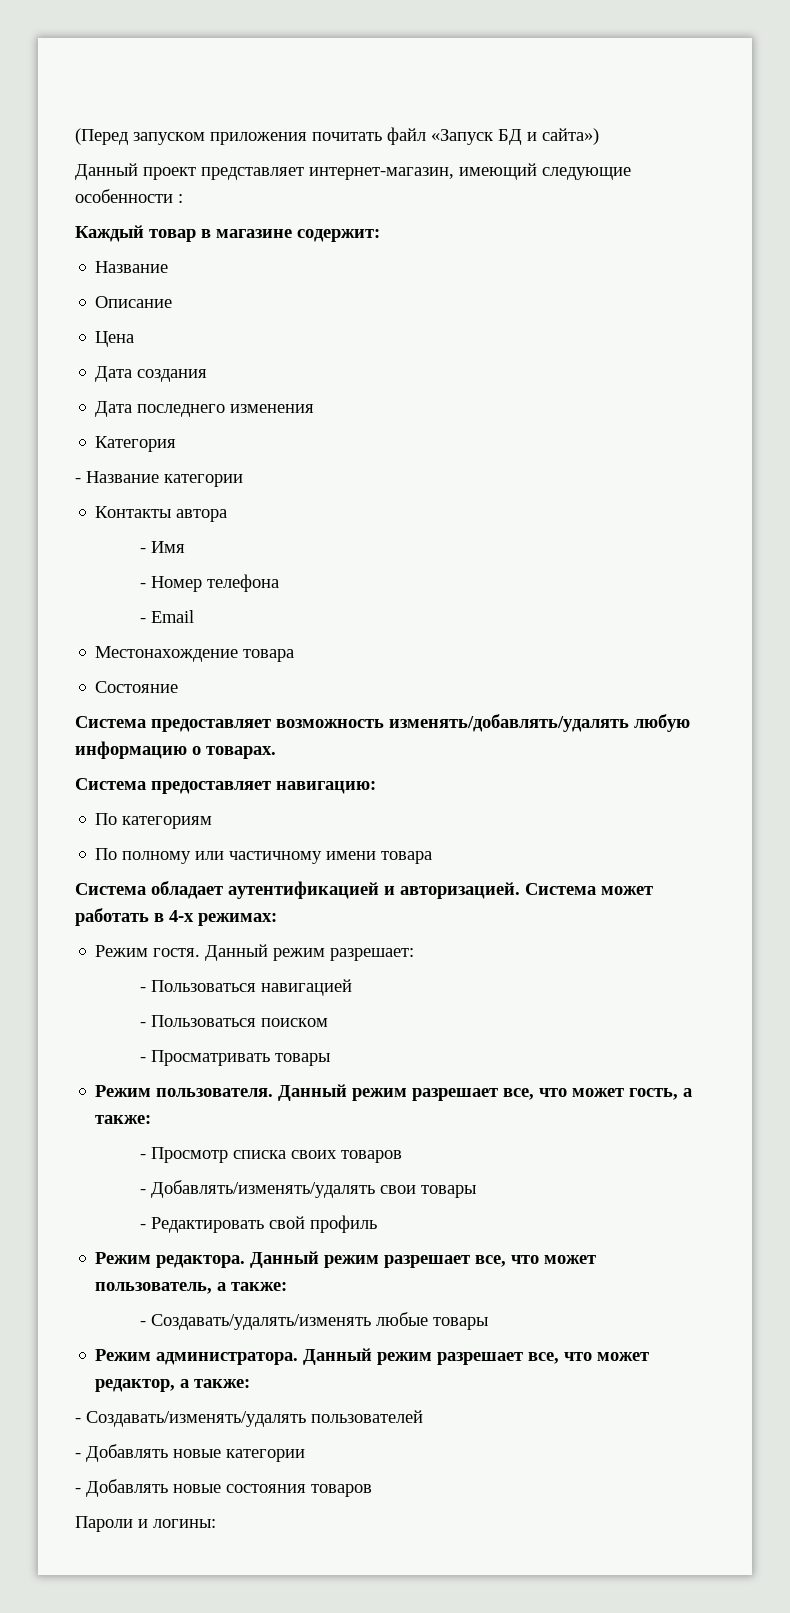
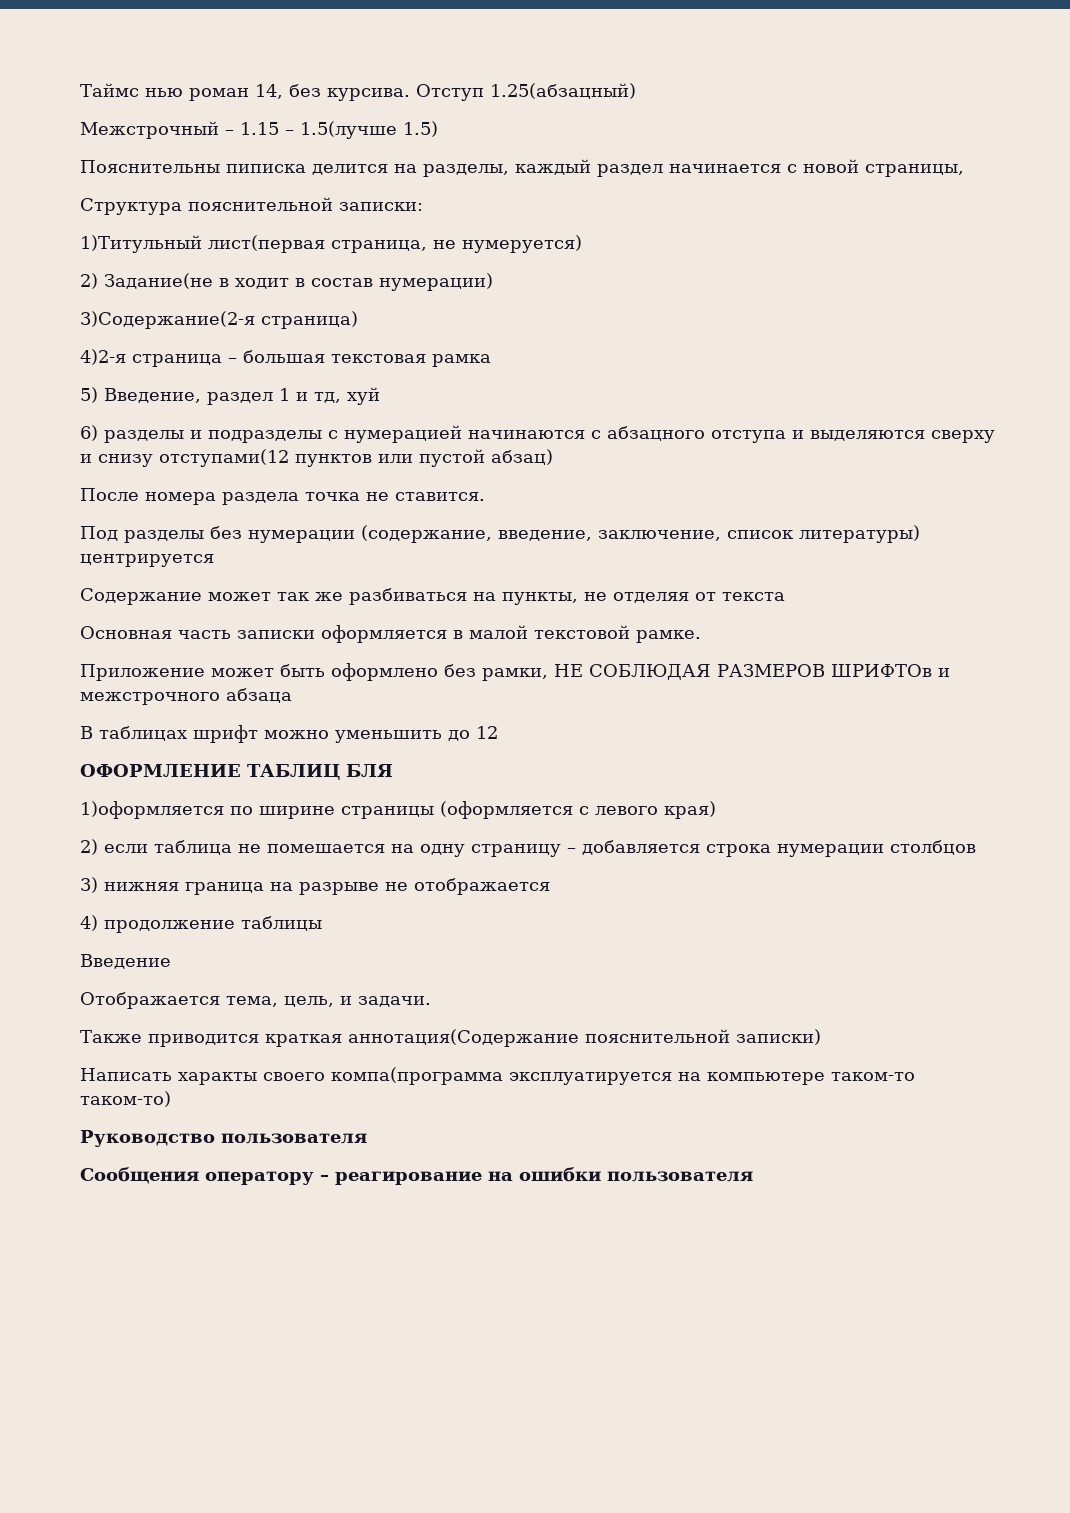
[75,127,599,145] [75,163,631,180] [75,189,183,203] [75,225,380,242] [95,261,169,273] [95,296,173,308] [95,331,135,347] [95,366,208,382] [95,401,315,417] [95,436,177,452] [75,471,243,487] [95,506,228,522] [139,541,185,553] [139,574,279,592] [139,610,194,623] [95,646,295,662] [95,681,179,693] [75,714,690,732] [75,741,276,759] [75,778,376,794] [95,813,213,829] [95,848,433,864] [75,881,653,899] [75,908,277,926] [95,944,415,961] [139,979,352,996] [139,1015,328,1027] [139,1050,330,1066] [95,1084,693,1101] [95,1115,152,1124] [139,1147,402,1163] [139,1180,476,1198] [139,1215,377,1233] [95,1251,597,1268] [95,1282,288,1294] [139,1312,488,1330] [95,1348,650,1365] [95,1379,251,1392] [75,1410,423,1427] [75,1444,305,1462] [75,1479,372,1497] [75,1516,216,1532] (Перед запуском приложения почитать файл «Запуск БД и сайта») // Данный проект представляет интернет-магазин, имеющий следующие особенности : // Каждый товар в магазине содержит: // Название // Описание // Цена // Дата создания // Дата последнего изменения // Категория // - Название категории // Контакты автора // - Имя // - Номер телефона // - Email // Местонахождение товара // Состояние // Система предоставляет возможность изменять/добавлять/удалять любую информацию о товарах. // Система предоставляет навигацию: // По категориям // По полному или частичному имени товара // Система обладает аутентификацией и авторизацией. Система может работать в 4-х режимах: // Режим гостя. Данный режим разрешает: // - Пользоваться навигацией // - Пользоваться поиском // - Просматривать товары // Режим пользователя. Данный режим разрешает все, что может гость, а также: // - Просмотр списка своих товаров // - Добавлять/изменять/удалять свои товары // - Редактировать свой профиль // Режим редактора. Данный режим разрешает все, что может пользователь, а также: // - Создавать/удалять/изменять любые товары // Режим администратора. Данный режим разрешает все, что может редактор, а также: // - Создавать/изменять/удалять пользователей // - Добавлять новые категории // - Добавлять новые состояния товаров // Пароли и логины: -> [80,83,636,101] [80,121,438,139] [80,159,964,177] [80,197,423,215] [80,235,582,253] [80,273,493,291] [80,311,358,329] [80,349,491,367] [80,387,380,405] [80,425,995,443] [80,449,553,467] [80,488,485,505] [80,525,920,543] [80,554,214,567] [80,588,785,605] [80,625,701,643] [80,663,950,681] [80,688,292,705] [80,725,498,743] [80,764,393,780] [80,801,716,819] [80,839,976,857] [80,877,550,895] [80,915,322,933] [80,954,171,969] [80,992,431,1009] [80,1029,821,1047] [80,1067,915,1085] [80,1091,171,1107] [80,1130,367,1147] [80,1167,753,1185] Таймс нью роман 14, без курсива. Отступ 1.25(абзацный) // Межстрочный – 1.15 – 1.5(лучше 1.5) // Пояснительны пиписка делится на разделы, каждый раздел начинается с новой страницы, // Структура пояснительной записки: // 1)Титульный лист(первая страница, не нумеруется) // 2) Задание(не в ходит в состав нумерации) // 3)Содержание(2-я страница) // 4)2-я страница – большая текстовая рамка // 5) Введение, раздел 1 и тд, хуй // 6) разделы и подразделы с нумерацией начинаются с абзацного отступа и выделяются сверху и снизу отступами(12 пунктов или пустой абзац) // После номера раздела точка не ставится. // Под разделы без нумерации (содержание, введение, заключение, список литературы) центрируется // Содержание может так же разбиваться на пункты, не отделяя от текста // Основная часть записки оформляется в малой текстовой рамке. // Приложение может быть оформлено без рамки, НЕ СОБЛЮДАЯ РАЗМЕРОВ ШРИФТОв и межстрочного абзаца // В таблицах шрифт можно уменьшить до 12 // ОФОРМЛЕНИЕ ТАБЛИЦ БЛЯ // 1)оформляется по ширине страницы (оформляется с левого края) // 2) если таблица не помешается на одну страницу – добавляется строка нумерации столбцов // 3) нижняя граница на разрыве не отображается // 4) продолжение таблицы // Введение // Отображается тема, цель, и задачи. // Также приводится краткая аннотация(Содержание пояснительной записки) // Написать характы своего компа(программа эксплуатируется на компьютере таком-то таком-то) // Руководство пользователя // Сообщения оператору – реагирование на ошибки пользователя

